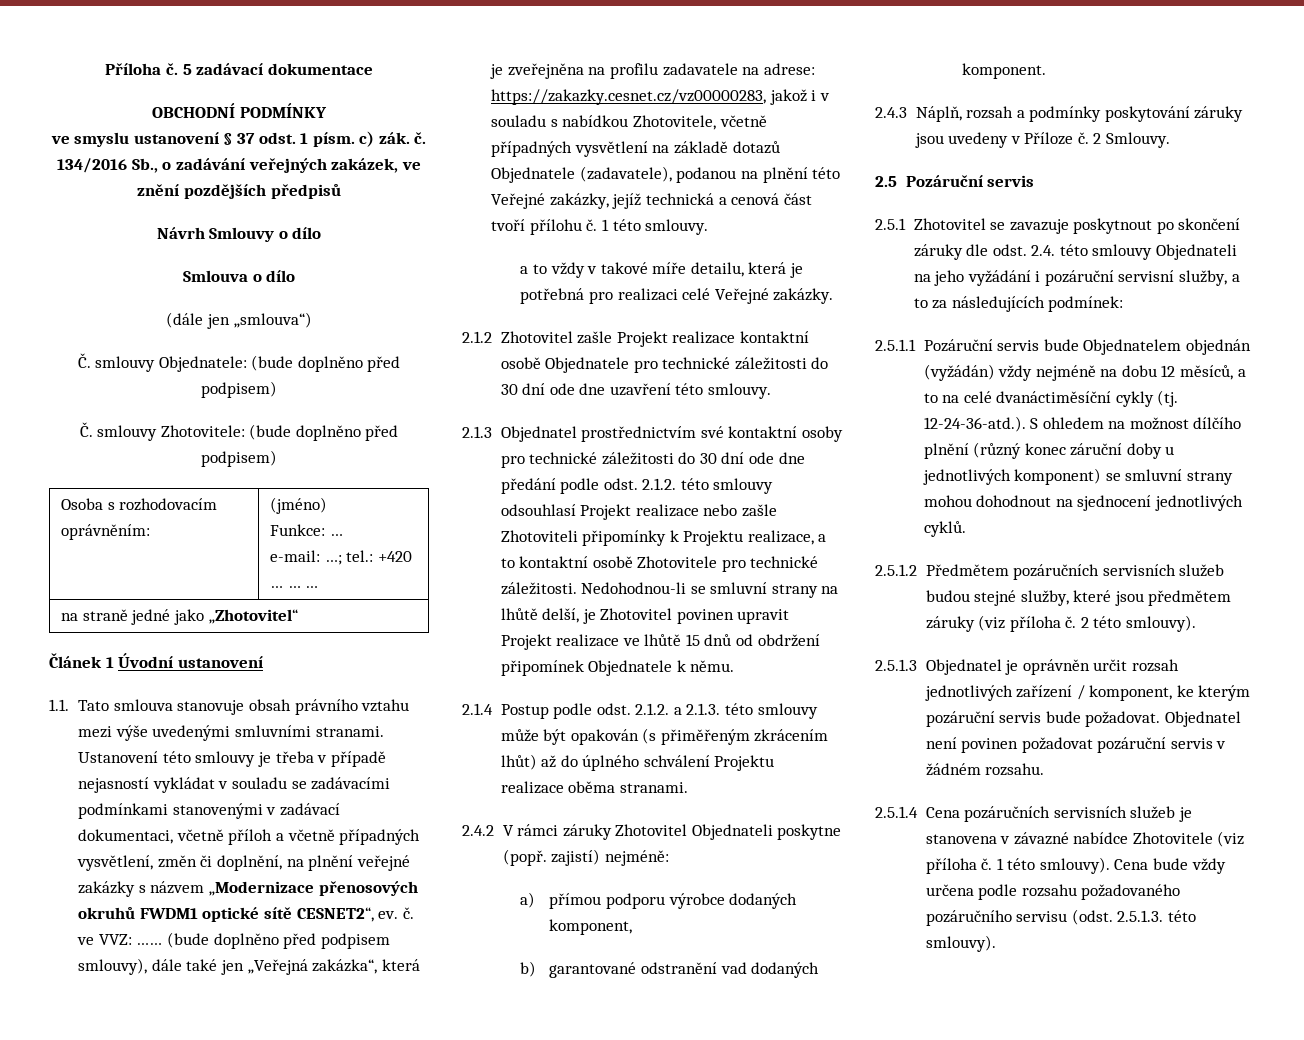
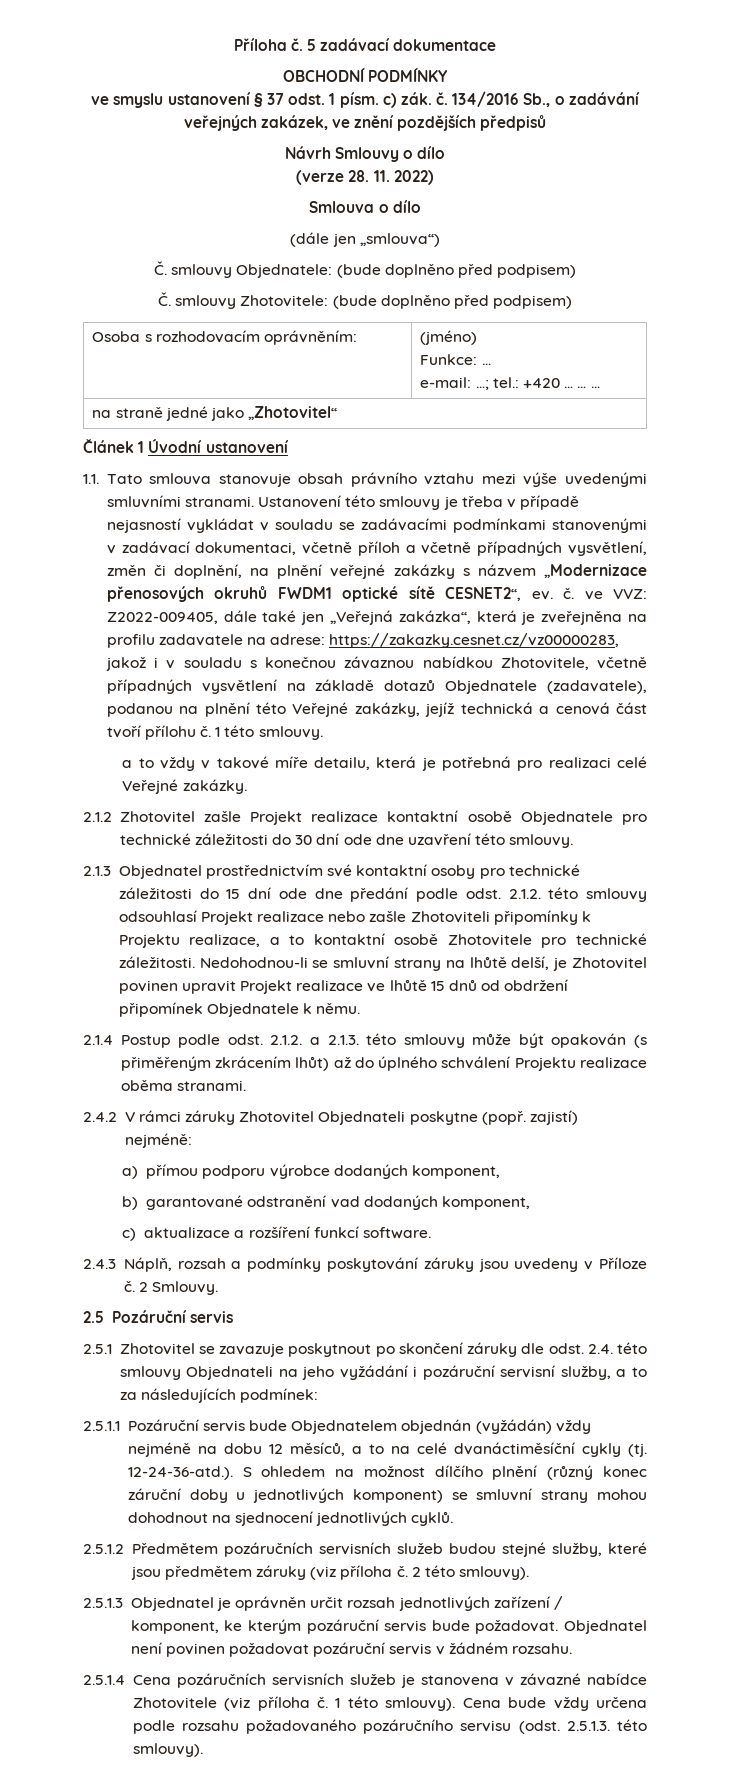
(322, 233) none -> [296,170,434,185] // (verze 28. 11. 2022)
[136,932,390,949] [78,958,148,975] …… (bude doplněno před podpisem smlouvy), -> [106,612,218,624] Z2022-009405,
(558, 123) none -> [265,656,415,669] konečnou závaznou
[699,453,717,464] 30 -> [226,889,241,899] 15
[962,63,1047,79] komponent. -> [441,1196,530,1210] [122,1226,431,1241] komponent, // c) aktualizace a rozšíření funkcí software.

